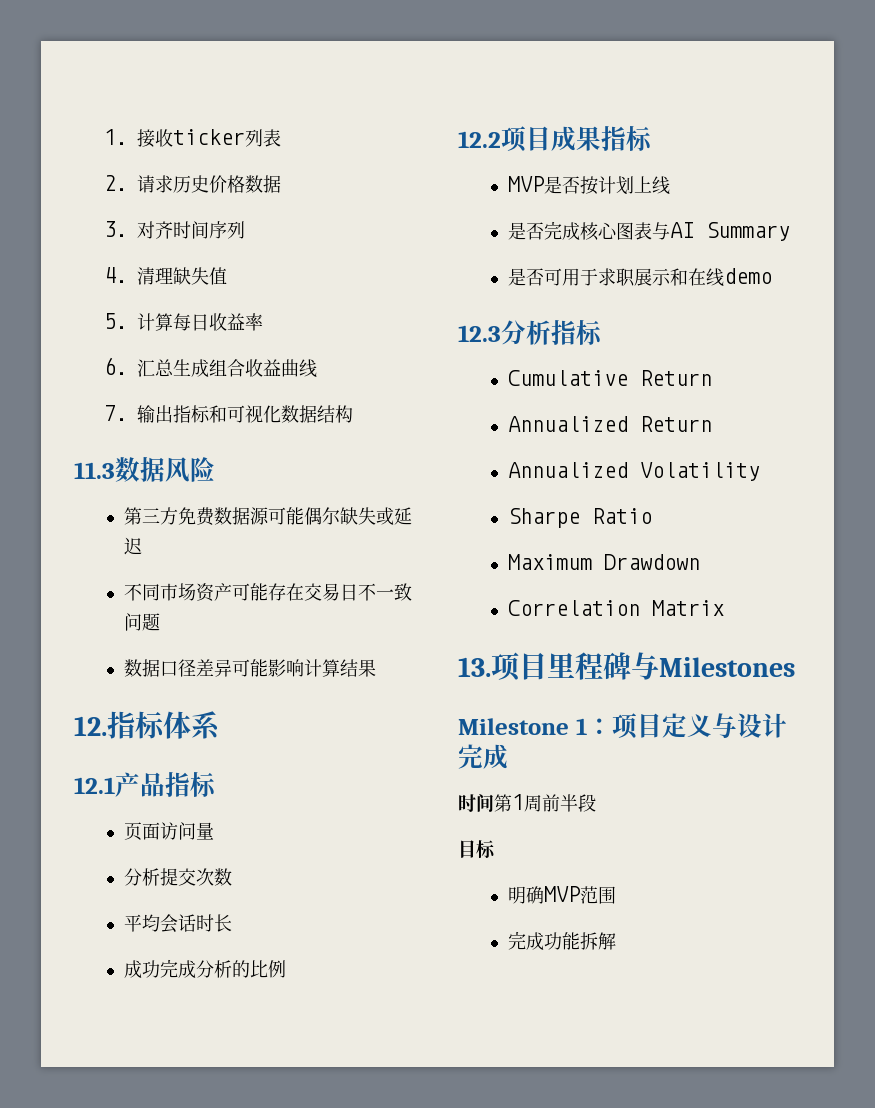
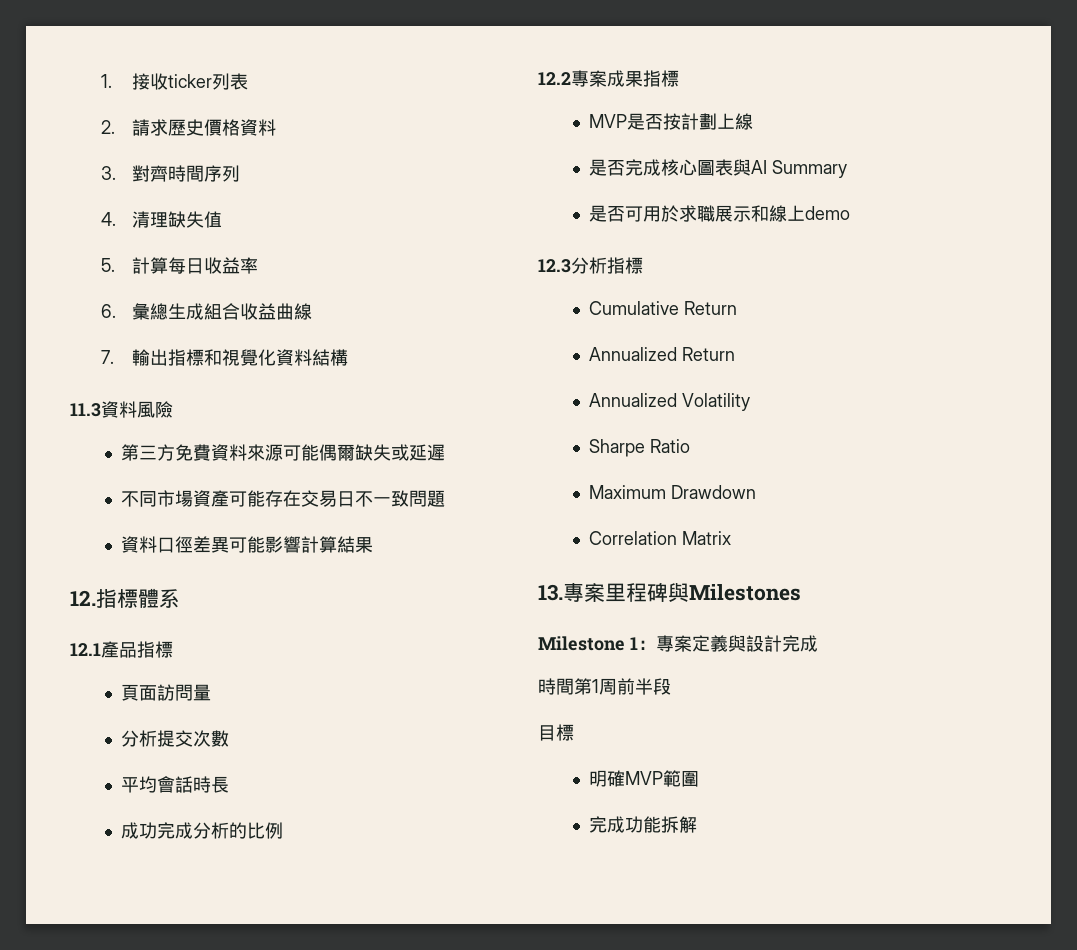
[136,175,281,193] 请求历史价格数据 -> [132,119,277,136] 請求歷史價格資料
[136,221,209,239] 对齐时间 -> [132,165,205,182] 對齊時間
[136,313,155,331] 计 -> [132,257,151,274] 計
[136,359,227,377] 汇总生成组 -> [132,303,223,320] 彙總生成組
[298,359,317,378] 线 -> [294,303,313,320] 線
[136,405,353,423] 输出指标和可视化数据结构 -> [132,349,349,366] 輸出指標和視覺化資料結構
[115,457,215,482] 数据风险 -> [101,401,173,418] 資料風險
[195,507,250,526] 费数据 -> [192,444,265,461] 費資料來
[321,507,340,525] 尔 -> [336,444,355,461] 爾
[123,537,142,555] 迟 -> [426,444,445,461] 遲
[177,583,232,602] 场资产 -> [174,490,229,507] 場資產
[123,613,160,631] [123,659,358,677] 问题 // 数据口径差异可能影响计算结 -> [408,490,445,507] [120,536,355,553] 問題 // 資料口徑差異可能影響計算結
[135,711,191,739] 标体 -> [117,588,159,608] 標體
[115,772,217,797] [123,822,196,841] 产品指标 // 页面访问 -> [101,641,173,658] [120,684,193,701] 產品指標 // 頁面訪問
[213,868,232,886] 数 -> [210,730,229,747] 數
[159,914,232,933] 会话时长 -> [156,776,229,793] 會話時長
[501,126,653,152] 项目成果指标 -> [571,70,679,87] 專案成果指標
[597,176,670,195] 计划上线 -> [680,113,753,130] 計劃上線
[615,222,670,240] 图表与 -> [696,159,751,176] 圖表與
[579,268,724,287] 于求职展示和在线 -> [660,205,805,222] 於求職展示和線上
[576,320,603,345] 标 -> [625,257,643,274] 標
[491,652,659,681] 项目里程碑与 -> [563,582,689,602] 專案里程碑與
[611,713,787,739] 项目定义与设计 -> [655,635,782,652] 專案定義與設計
[458,794,494,812] 时间 -> [538,678,574,695] 時間
[476,840,496,859] 标 -> [556,724,574,741] 標
[525,886,616,904] 确MVP范围 -> [606,770,699,787] 確MVP範圍

